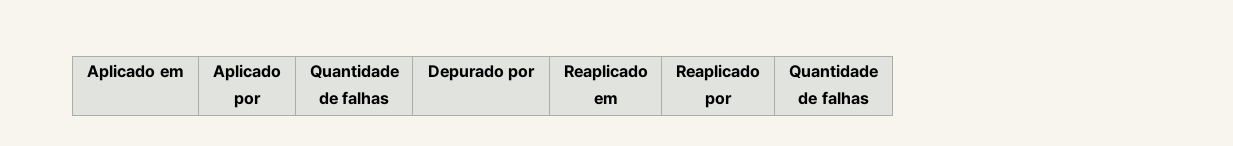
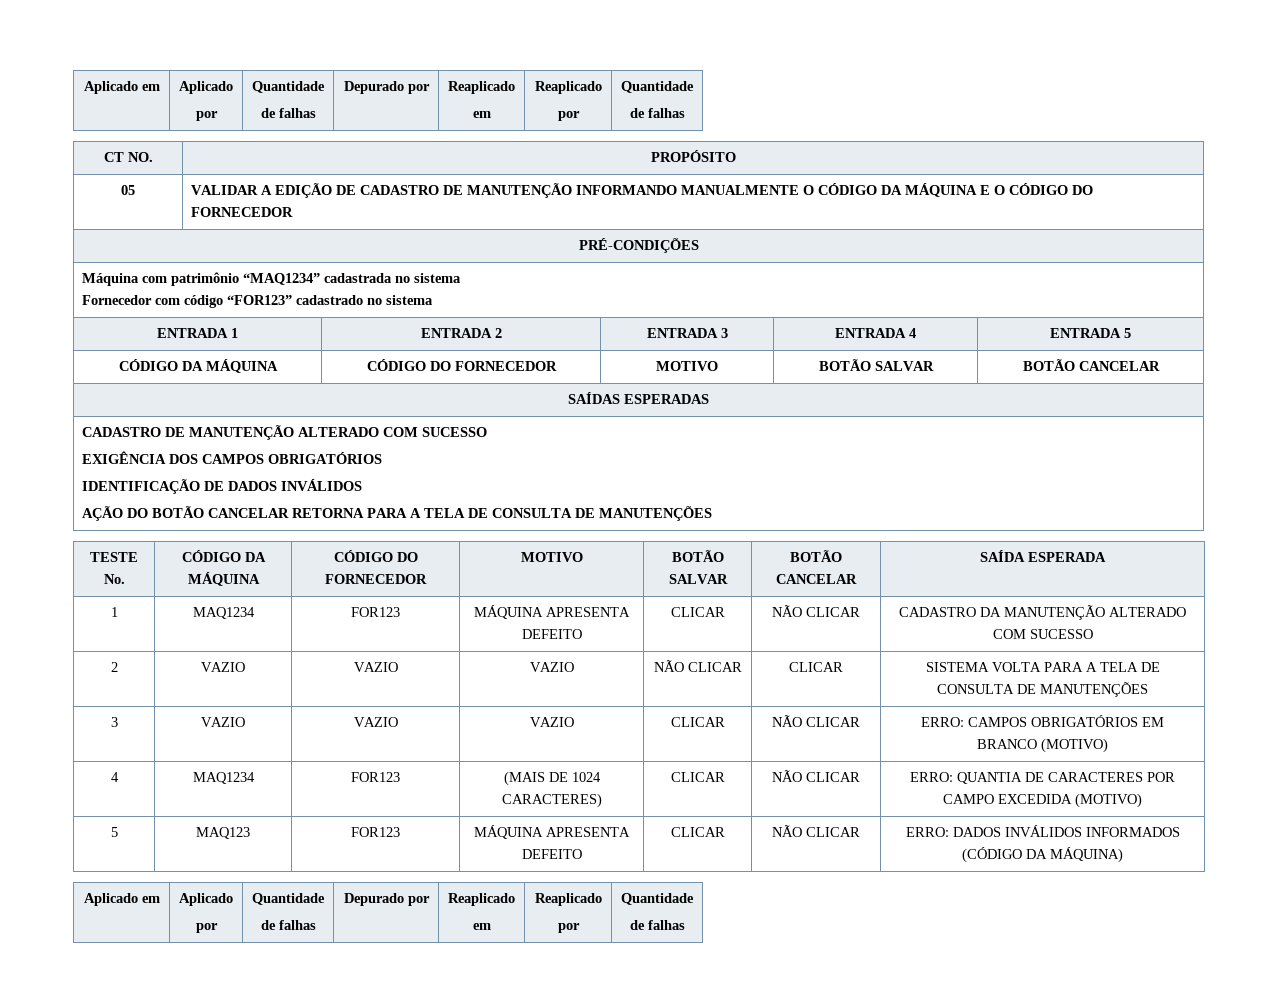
(869, 98) none -> [103,152,153,162] [650,150,736,162] [121,185,135,195] [191,183,1094,198] [191,207,294,217] [578,238,699,253] [82,272,462,286] [82,295,434,308] [157,328,238,338] [420,328,502,338] [646,328,728,338] [835,328,916,338] [1050,328,1131,338] [118,359,278,373] [366,359,557,371] [656,361,718,371] [818,359,934,371] [1022,359,1160,371] [568,392,709,404] [82,425,488,440] [82,451,383,464] [82,479,363,494] [82,506,713,521] [90,552,138,562] [103,574,125,584] [181,550,266,562] [187,572,260,586] [333,550,418,562] [325,574,427,584] [520,552,583,562] [671,550,724,562] [668,574,728,584] [790,550,842,562] [776,574,857,584] [980,550,1106,562] [110,607,118,617] [192,607,255,619] [351,607,401,617] [474,605,630,619] [521,629,582,639] [670,607,725,617] [772,605,860,617] [899,605,1186,620] [992,629,1093,639] [110,662,118,672] [201,662,245,672] [353,662,398,672] [529,662,574,672] [653,660,742,672] [789,662,843,672] [925,662,1160,672] [937,682,1148,697] [110,717,118,727] [201,717,245,727] [353,717,398,727] [529,717,574,727] [670,717,725,727] [772,715,860,727] [921,715,1164,727] [977,738,1108,753] [110,772,119,782] [192,772,255,784] [351,772,401,782] [503,771,601,786] [501,793,602,808] [670,772,725,782] [772,770,860,782] [910,772,1176,784] [943,793,1142,808] [110,827,118,837] [196,827,250,839] [351,827,401,837] [474,825,630,839] [521,849,582,859] [670,827,725,837] [772,825,860,837] [905,825,1180,837] [962,847,1123,863] [83,893,160,906] [179,893,233,906] [195,923,218,933] [252,893,325,905] [260,920,316,930] [343,893,430,906] [448,893,515,906] [472,923,491,930] [534,893,602,906] [557,923,580,933] [621,893,694,905] [629,920,685,930] // CT NO. | PROPÓSITO // 05 | VALIDAR A EDIÇÃO DE CADASTRO DE MANUTENÇÃO INFORMANDO MANUALMENTE O CÓDIGO DA MÁQUINA E O CÓDIGO DO FORNECEDOR // PRÉ-CONDIÇÕES // Máquina com patrimônio “MAQ1234” cadastrada no sistema // Fornecedor com código “FOR123” cadastrado no sistema // ENTRADA 1 | ENTRADA 2 | ENTRADA 3 | ENTRADA 4 | ENTRADA 5 // CÓDIGO DA MÁQUINA | CÓDIGO DO FORNECEDOR | MOTIVO | BOTÃO SALVAR | BOTÃO CANCELAR // SAÍDAS ESPERADAS // CADASTRO DE MANUTENÇÃO ALTERADO COM SUCESSO // EXIGÊNCIA DOS CAMPOS OBRIGATÓRIOS // IDENTIFICAÇÃO DE DADOS INVÁLIDOS // AÇÃO DO BOTÃO CANCELAR RETORNA PARA A TELA DE CONSULTA DE MANUTENÇÕES // TESTE No. | CÓDIGO DA MÁQUINA | CÓDIGO DO FORNECEDOR | MOTIVO | BOTÃO SALVAR | BOTÃO CANCELAR | SAÍDA ESPERADA // 1 | MAQ1234 | FOR123 | MÁQUINA APRESENTA DEFEITO | CLICAR | NÃO CLICAR | CADASTRO DA MANUTENÇÃO ALTERADO COM SUCESSO // 2 | VAZIO | VAZIO | VAZIO | NÃO CLICAR | CLICAR | SISTEMA VOLTA PARA A TELA DE CONSULTA DE MANUTENÇÕES // 3 | VAZIO | VAZIO | VAZIO | CLICAR | NÃO CLICAR | ERRO: CAMPOS OBRIGATÓRIOS EM BRANCO (MOTIVO) // 4 | MAQ1234 | FOR123 | (MAIS DE 1024 CARACTERES) | CLICAR | NÃO CLICAR | ERRO: QUANTIA DE CARACTERES POR CAMPO EXCEDIDA (MOTIVO) // 5 | MAQ123 | FOR123 | MÁQUINA APRESENTA DEFEITO | CLICAR | NÃO CLICAR | ERRO: DADOS INVÁLIDOS INFORMADOS (CÓDIGO DA MÁQUINA) // Aplicado em | Aplicado // por | Quantidade // de falhas | Depurado por | Reaplicado // em | Reaplicado // por | Quantidade // de falhas

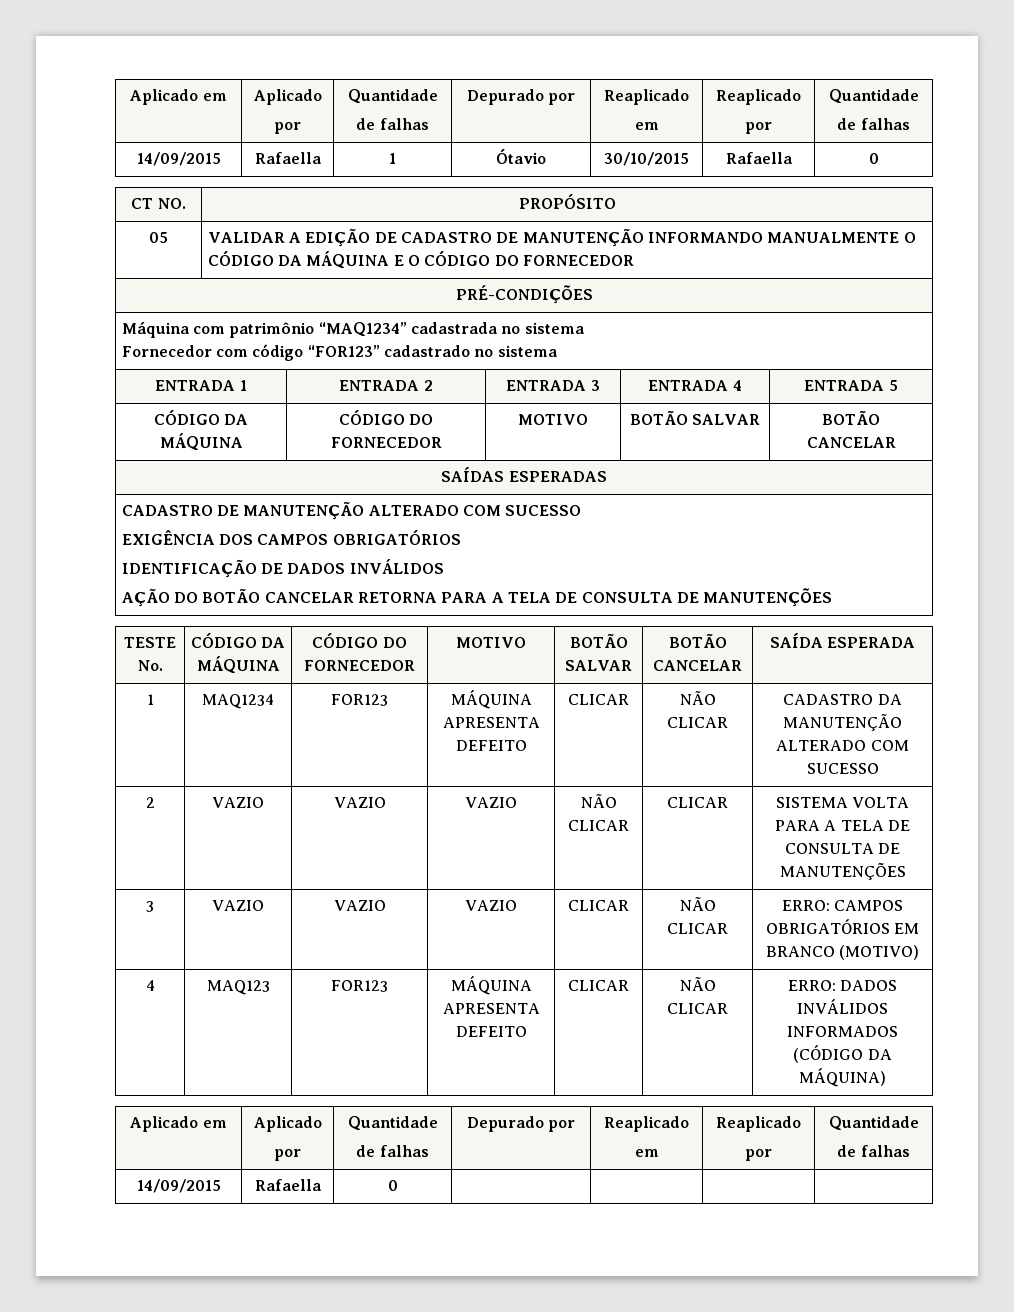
(685, 113) none -> [136,152,221,166] [254,152,322,164] [389,153,396,164] [496,149,546,164] [604,152,689,166] [725,152,793,164] [868,153,879,164] // 14/09/2015 | Rafaella | 1 | Ótavio | 30/10/2015 | Rafaella | 0
[192,772,255,784] [351,772,401,782] [503,771,601,786] [501,793,602,808] [670,772,725,782] [772,770,860,782] [910,772,1176,784] [943,793,1142,808] [110,827,118,837] | MAQ1234 | FOR123 | (MAIS DE 1024 CARACTERES) | CLICAR | NÃO CLICAR | ERRO: QUANTIA DE CARACTERES POR CAMPO EXCEDIDA (MOTIVO) // 5 -> (155, 985) none
(685, 925) none -> [136,1179,221,1193] [254,1179,322,1191] [387,1180,398,1191] // 14/09/2015 | Rafaella | 0 | | | |

